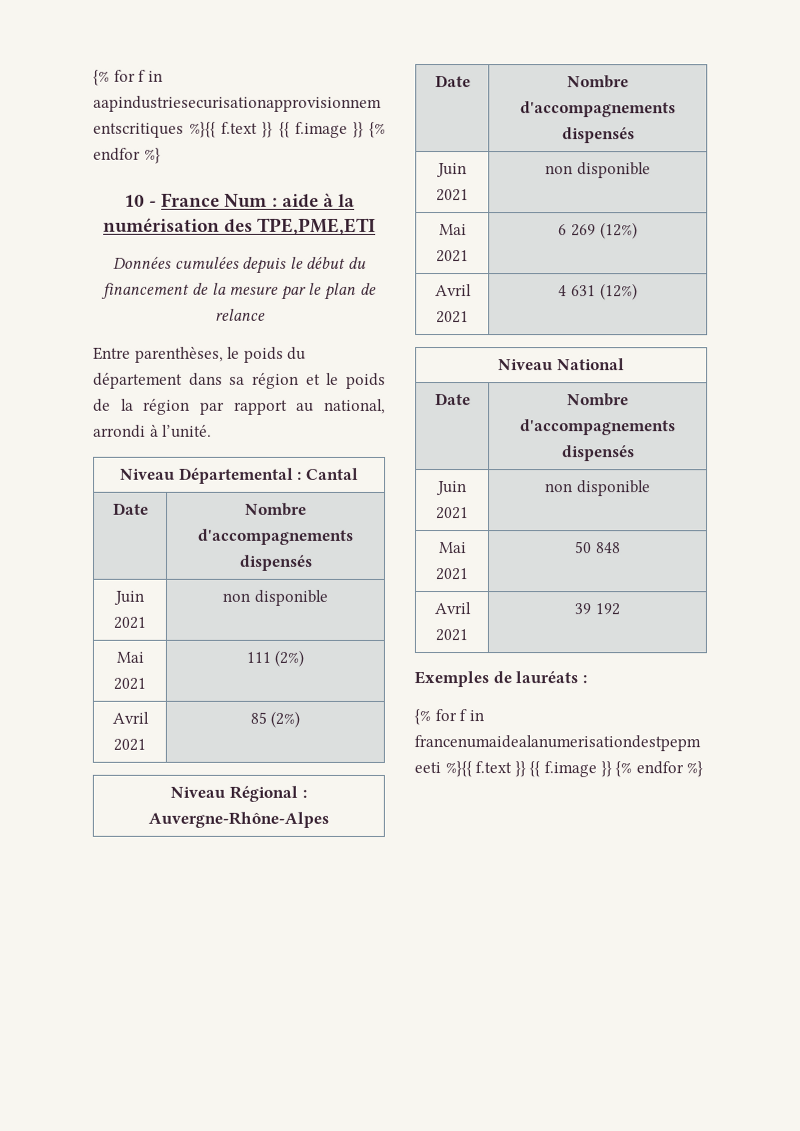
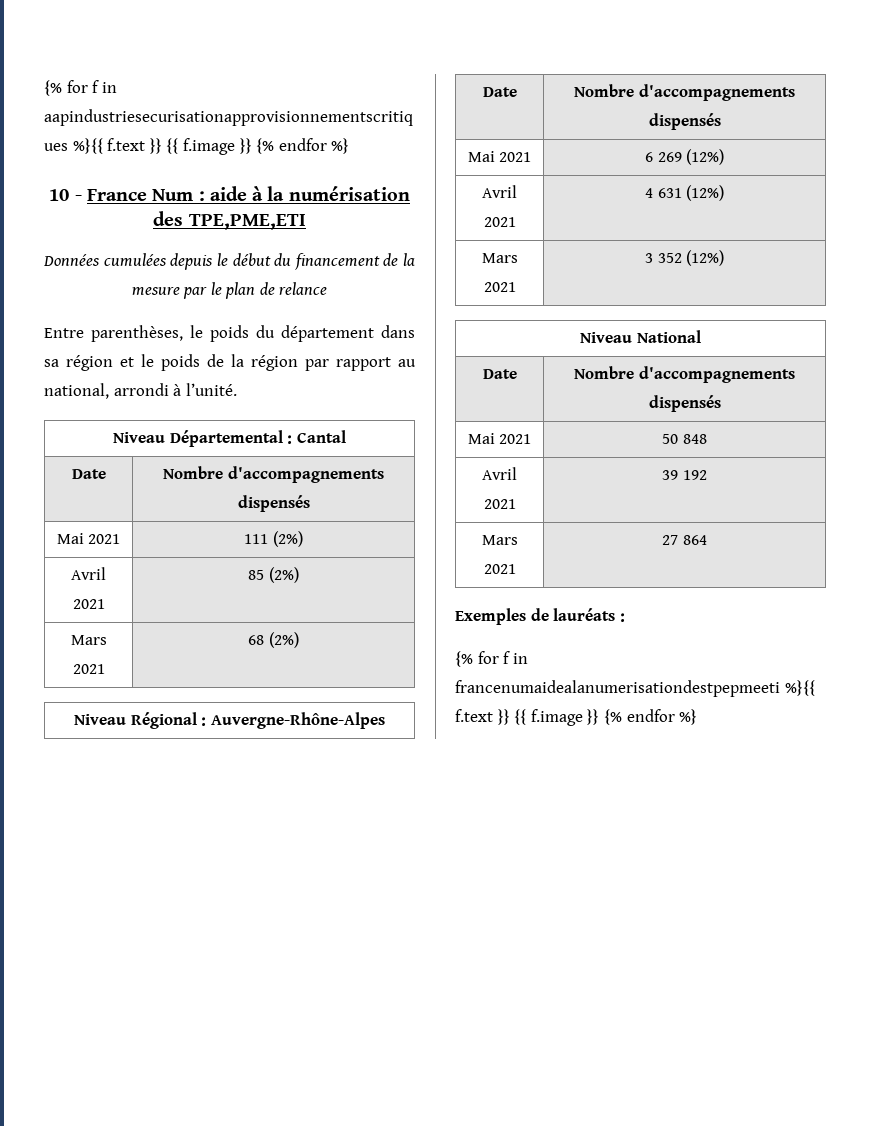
[113,590,144,605] [113,616,146,629] [222,589,328,606] // Juin 2021 | non disponible -> (310, 503) none
(301, 719) none -> [70,635,107,645] [72,664,105,674] [248,632,299,648] // Mars 2021 | 68 (2%)
[436,163,467,178] [436,189,469,202] [545,162,651,179] // Juin 2021 | non disponible -> (721, 121) none
(638, 292) none -> [481,253,518,263] [483,282,516,292] [644,250,725,266] // Mars 2021 | 3 352 (12%)
[436,481,467,496] [436,507,469,520] [545,480,651,497] // Juin 2021 | non disponible -> (721, 403) none
(620, 609) none -> [481,535,518,545] [483,564,516,574] [662,535,707,545] // Mars 2021 | 27 864

